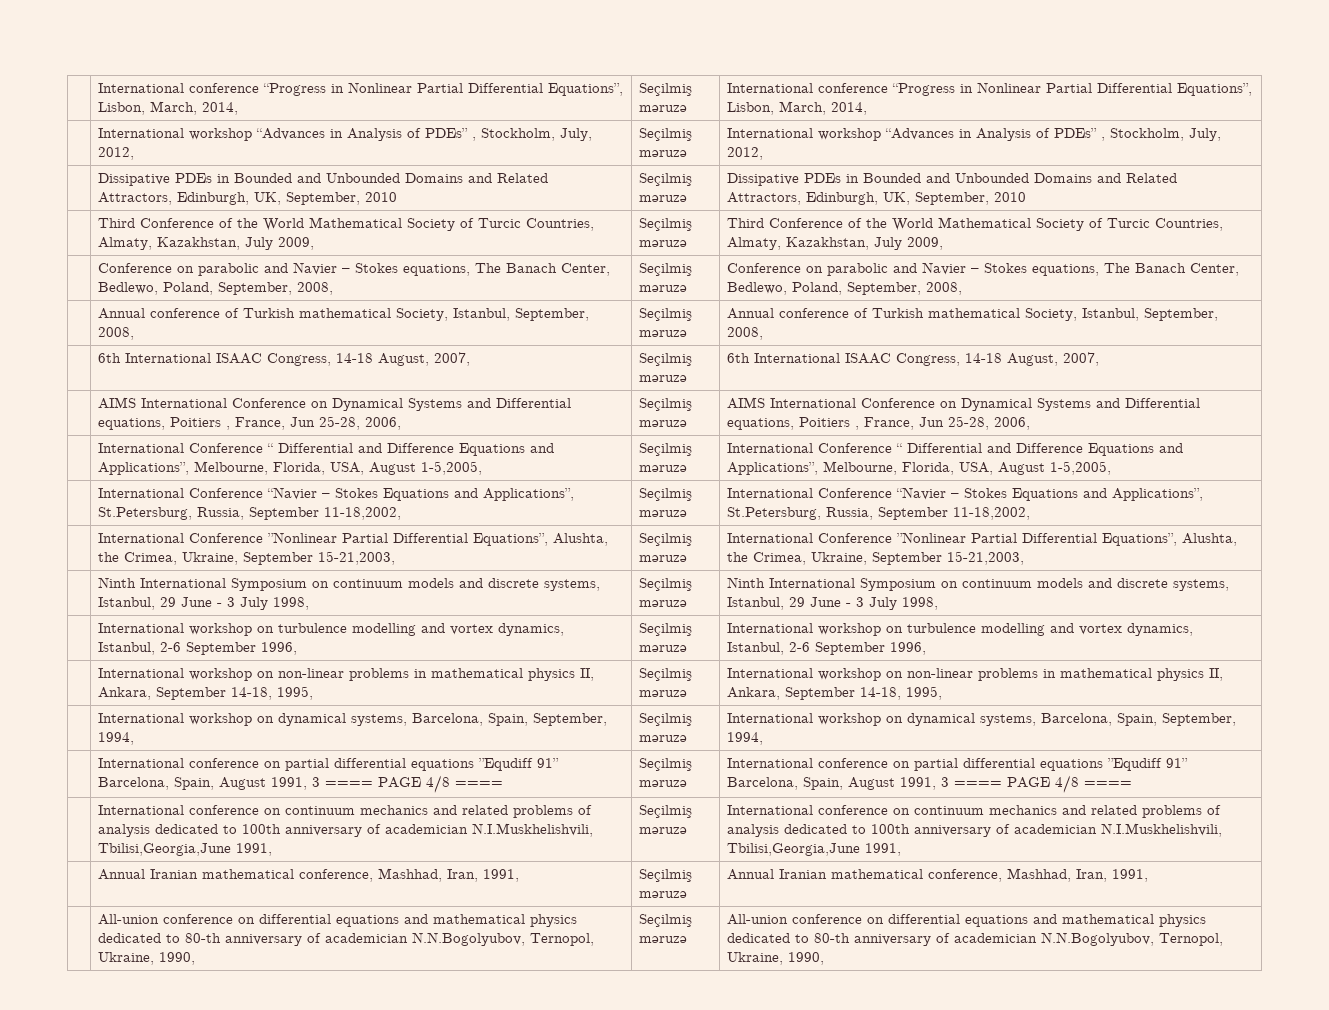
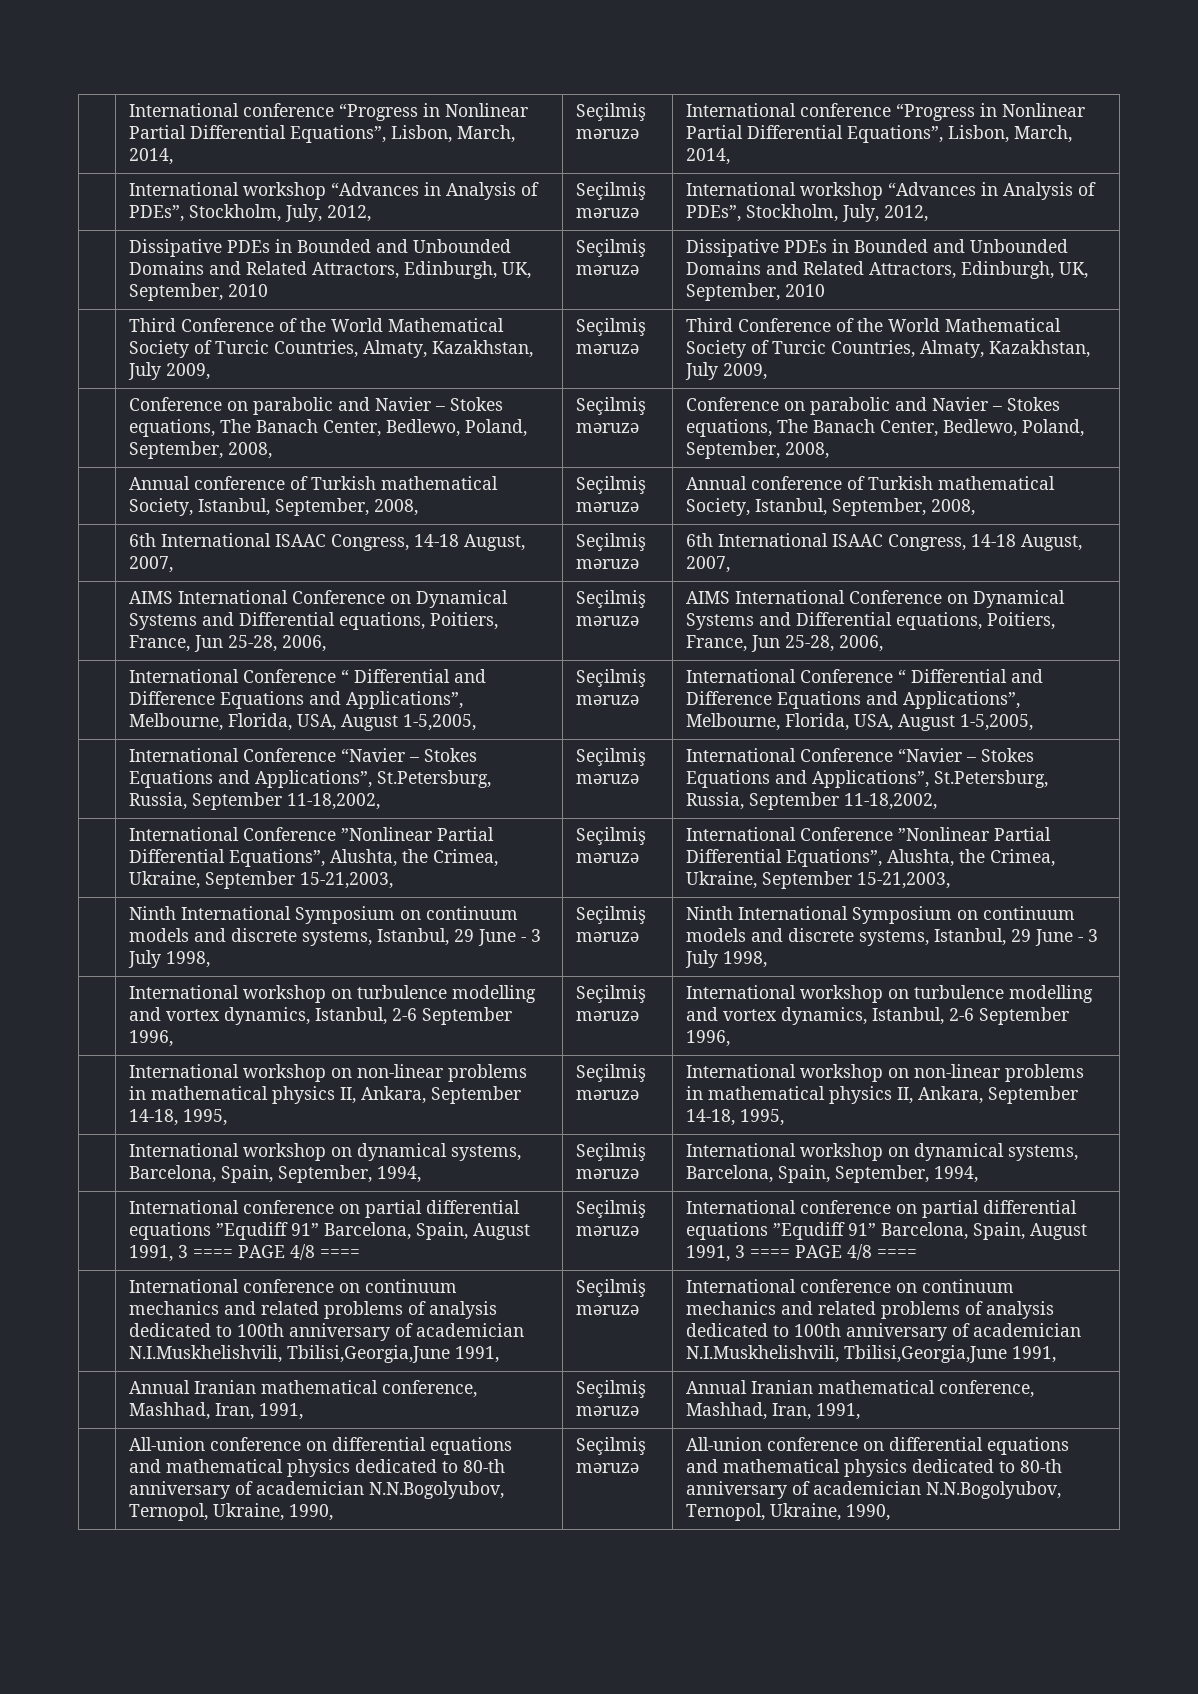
[424,128,476,141] PDEs” , -> [129,205,185,222] PDEs”,
[1053,128,1105,141] PDEs” , -> [686,205,742,222] PDEs”,
[169,417,230,430] Poitiers , -> [430,612,499,630] Poitiers,
[798,417,859,430] Poitiers , -> [987,612,1056,630] Poitiers,

